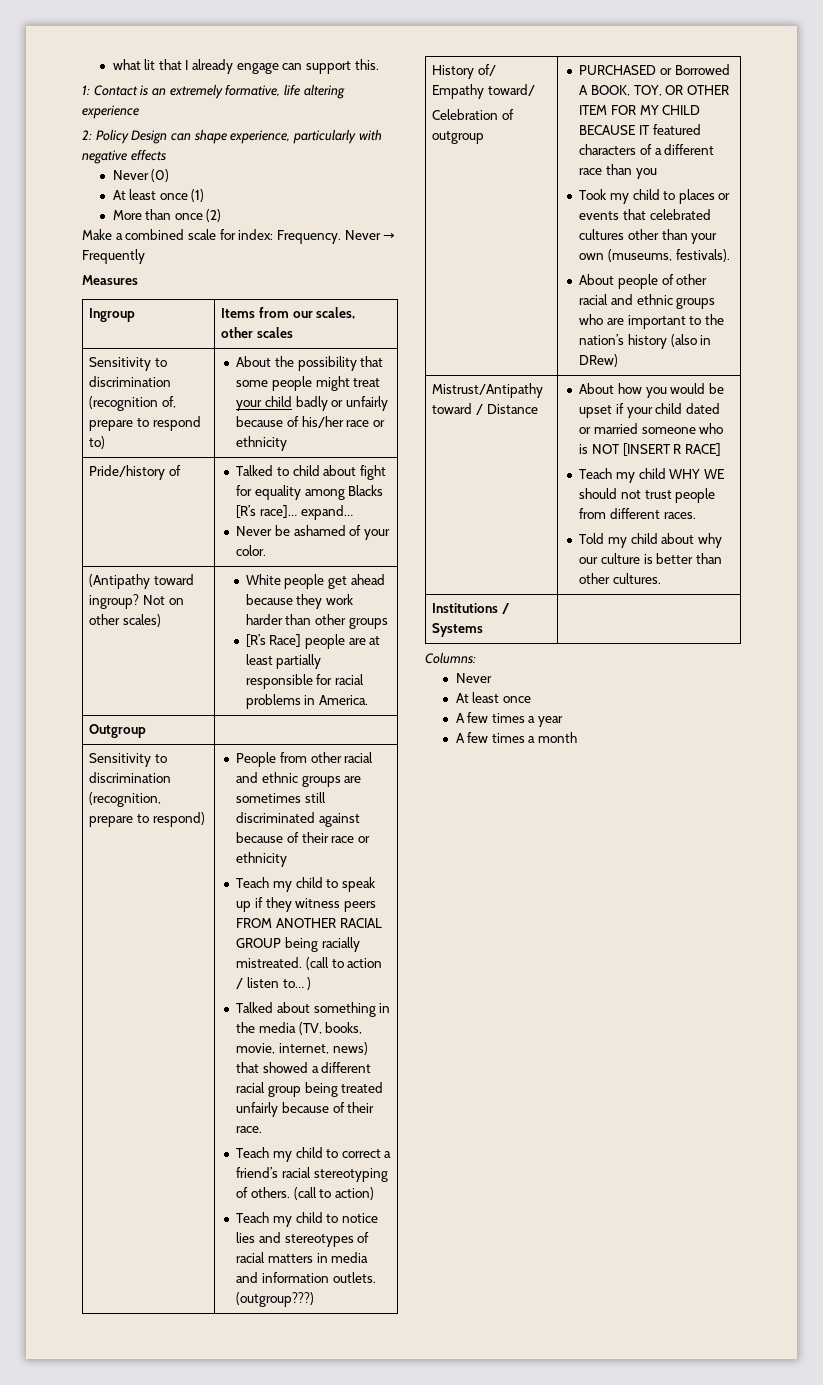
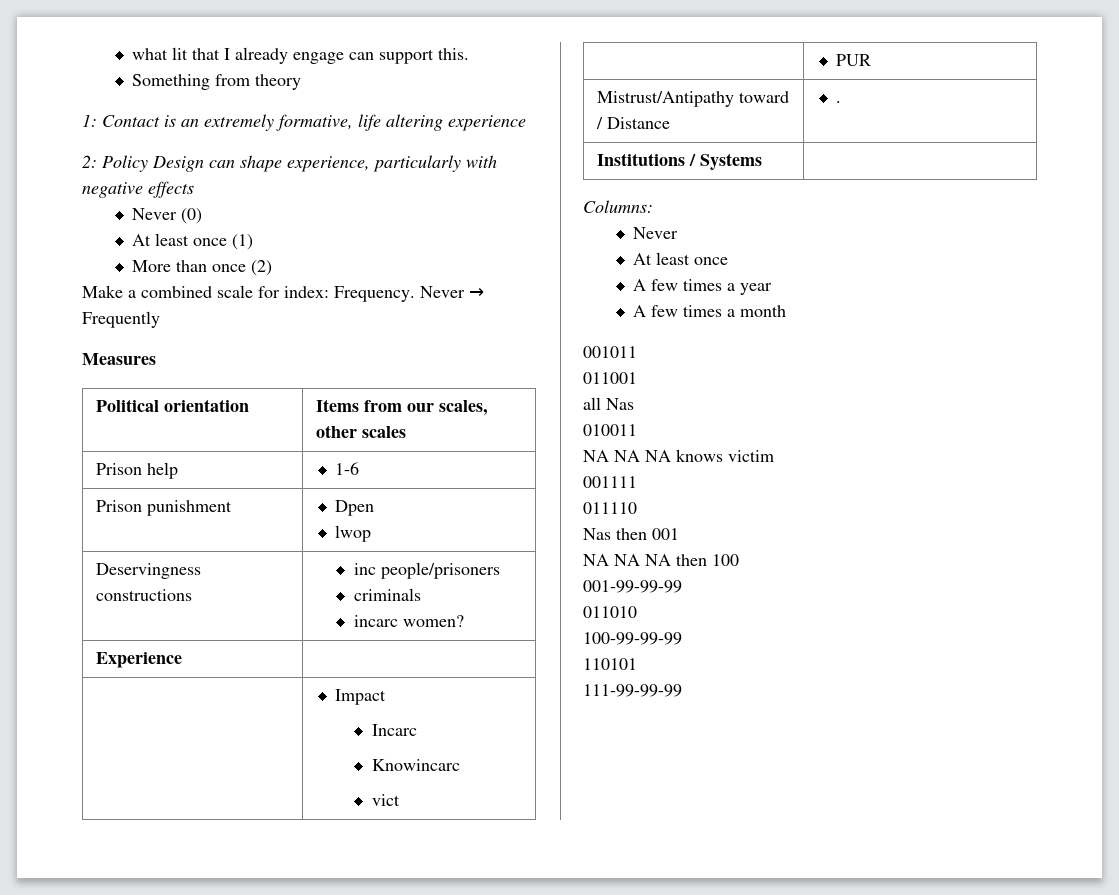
(379, 64) none -> [131,74,301,90] // Something from theory
[89,308,136,322] Ingroup -> [95,399,249,412] Political orientation
[89,357,168,371] [89,376,172,387] [89,396,177,411] [89,416,201,431] [89,436,106,449] [236,356,384,371] [236,376,381,391] [236,396,388,411] [236,416,385,428] [236,436,288,451] [89,465,182,480] [236,465,386,480] [236,485,384,500] [236,505,353,520] [236,525,390,540] [236,545,267,556] [89,574,195,589] [89,594,184,609] [89,614,162,627] [245,574,385,589] [245,594,353,609] [245,614,388,629] [245,634,381,649] [245,654,322,669] [245,674,364,689] [245,694,368,709] [89,724,147,738] [89,753,168,767] [89,772,172,783] [89,792,162,807] [89,812,205,827] [236,752,374,767] [236,772,362,787] [236,792,326,803] [236,812,360,827] [236,832,370,843] [236,852,288,867] [236,877,375,892] [236,897,376,912] [236,918,382,928] [236,937,360,952] [236,957,383,970] [236,977,312,990] [236,1002,391,1017] [236,1022,363,1035] [236,1042,368,1055] [236,1062,372,1073] [236,1082,384,1097] [236,1102,375,1117] [236,1126,263,1133] [236,1147,392,1162] [236,1167,388,1182] [236,1187,374,1200] [236,1212,378,1227] [236,1232,370,1247] [236,1252,369,1263] [236,1272,376,1283] [236,1292,315,1307] [432,64,497,79] [432,84,536,99] [432,109,515,120] [432,131,485,144] [579,64,730,75] [579,85,729,96] [579,105,701,115] [579,124,701,135] [579,144,715,155] [579,164,657,179] [579,189,731,204] [579,209,711,220] [579,229,718,244] [579,249,730,262] [579,274,708,289] [579,294,716,309] [579,314,724,329] [579,334,712,349] [579,354,619,367] [432,383,544,398] [432,403,538,415] [579,383,724,398] [579,403,720,418] [579,423,724,434] [579,443,721,456] [579,468,724,483] [579,488,716,503] [579,508,696,519] [579,533,722,548] [579,553,722,564] [579,573,661,584] Sensitivity to discrimination (recognition of, prepare to respond to) | About the possibility that some people might treat your child badly or unfairly because of his/her race or ethnicity // Pride/history of | Talked to child about fight for equality among Blacks [R’s race]… expand… // Never be ashamed of your color. // (Antipathy toward ingroup? Not on other scales) | White people get ahead because they work harder than other groups // [R’s Race] people are at least partially responsible for racial problems in America. // Outgroup | // Sensitivity to discrimination (recognition, prepare to respond) | People from other racial and ethnic groups are sometimes still discriminated against because of their race or ethnicity // Teach my child to speak up if they witness peers FROM ANOTHER RACIAL GROUP being racially mistreated. (call to action / listen to… ) // Talked about something in the media (TV, books, movie, internet, news) that showed a different racial group being treated unfairly because of their race. // Teach my child to correct a friend’s racial stereotyping of others. (call to action) // Teach my child to notice lies and stereotypes of racial matters in media and information outlets. (outgroup???) // History of/ Empathy toward/ // Celebration of outgroup | PURCHASED or Borrowed A BOOK, TOY, OR OTHER ITEM FOR MY CHILD BECAUSE IT featured characters of a different race than you // Took my child to places or events that celebrated cultures other than your own (museums, festivals). // About people of other racial and ethnic groups who are important to the nation’s history (also in DRew) // Mistrust/Antipathy toward / Distance | About how you would be upset if your child dated or married someone who is NOT [INSERT R RACE] // Teach my child WHY WE should not trust people from different races. // Told my child about why our culture is better than other cultures. -> [95,462,178,479] [335,462,360,475] [95,500,232,516] [335,500,375,516] [335,525,372,542] [95,563,201,579] [95,589,192,601] [353,562,500,579] [353,588,421,601] [353,615,464,627] [95,652,182,668] [335,689,387,705] [371,724,417,736] [371,759,460,771] [371,794,400,806] [836,54,872,66] [596,91,789,107] [595,117,670,129] [836,101,842,103] Prison help | 1-6 // Prison punishment | Dpen // lwop // Deservingness constructions | inc people/prisoners // criminals // incarc women? // Experience | // | Impact // Incarc // Knowincarc // vict // | PUR // Mistrust/Antipathy toward / Distance | .
(578, 737) none -> [583,346,637,358] [583,372,637,384] [583,397,634,410] [583,424,637,436] [583,449,774,462] [583,476,637,488] [583,502,637,514] [583,528,679,540] [583,554,739,566] [583,580,682,593] [583,606,637,618] [583,632,682,645] [583,658,637,670] [583,684,682,697] // 001011 // 011001 // all Nas // 010011 // NA NA NA knows victim // 001111 // 011110 // Nas then 001 // NA NA NA then 100 // 001-99-99-99 // 011010 // 100-99-99-99 // 110101 // 111-99-99-99

